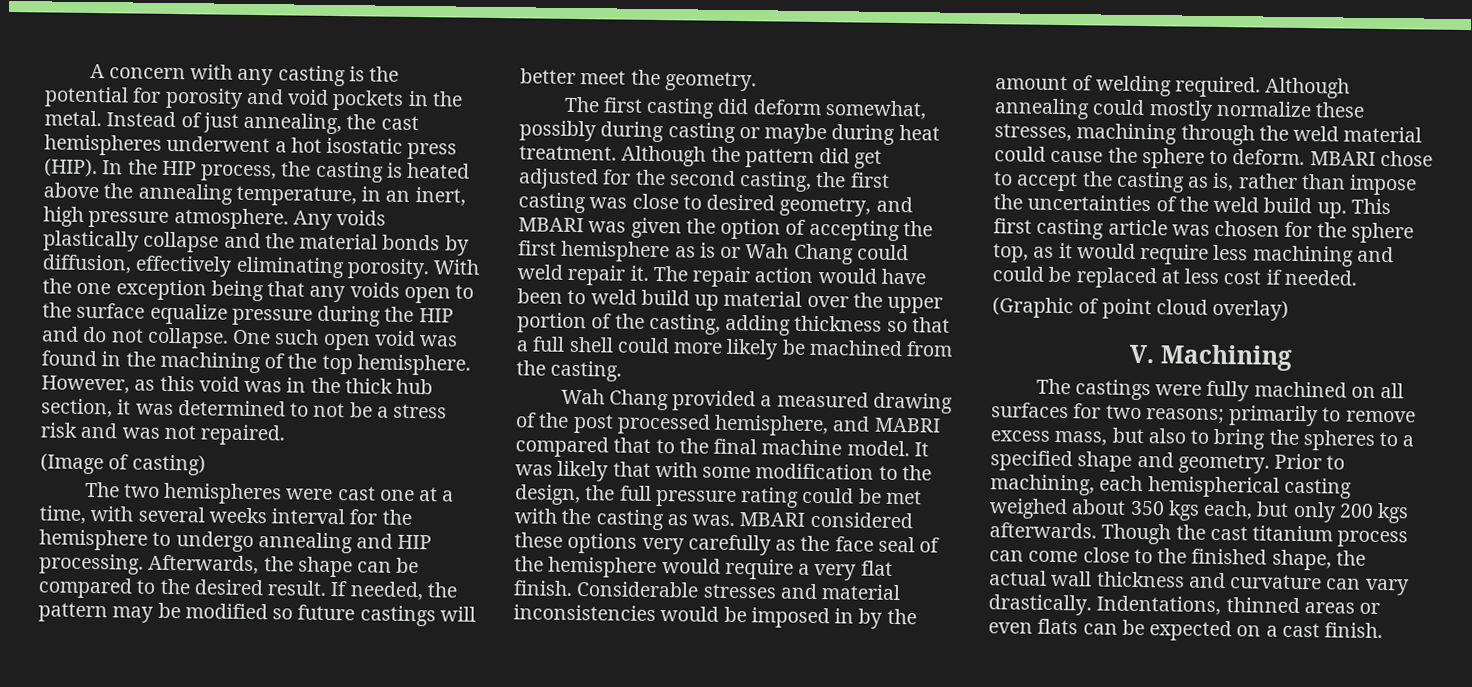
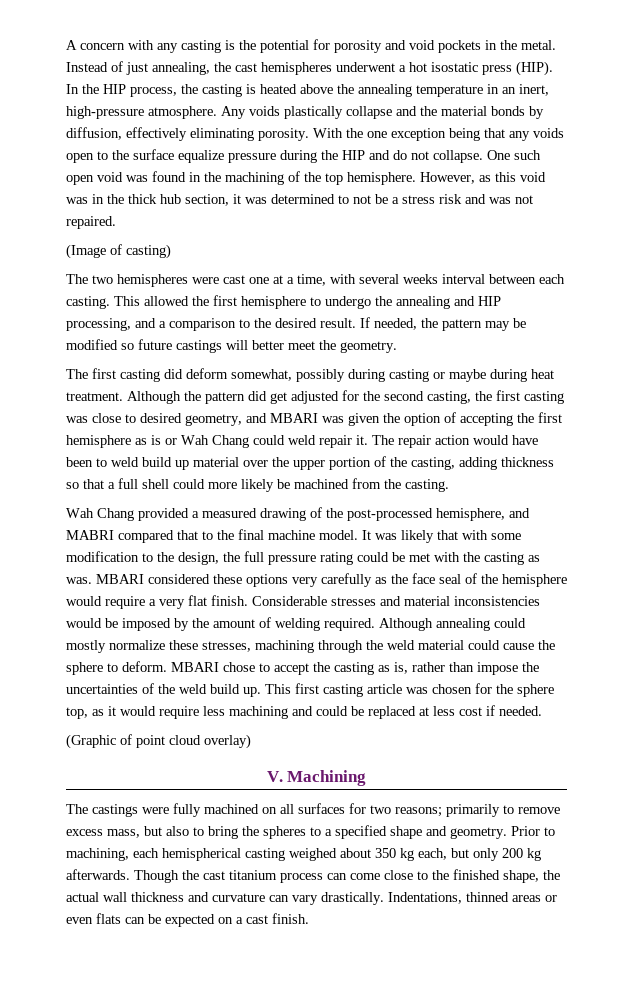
[235,185,357,207] temperature, -> [416,85,483,97] temperature
[43,206,170,228] high pressure -> [66,106,144,119] high-pressure
[349,509,412,525] for the -> [489,274,565,284] [66,295,237,309] between each casting. This allowed the first
(254, 542) none -> [375,296,392,306] the
[39,553,420,578] [38,577,133,599] processing. Afterwards, the shape can be compared -> [66,318,236,331] processing, and a comparison
[572,413,711,435] post processed -> [347,508,433,521] post-processed
[834,608,855,624] in -> (171, 624) none
[1167,500,1200,521] kgs -> [400,848,414,861] kg
[1377,502,1410,524] kgs -> [527,848,541,861] kg

